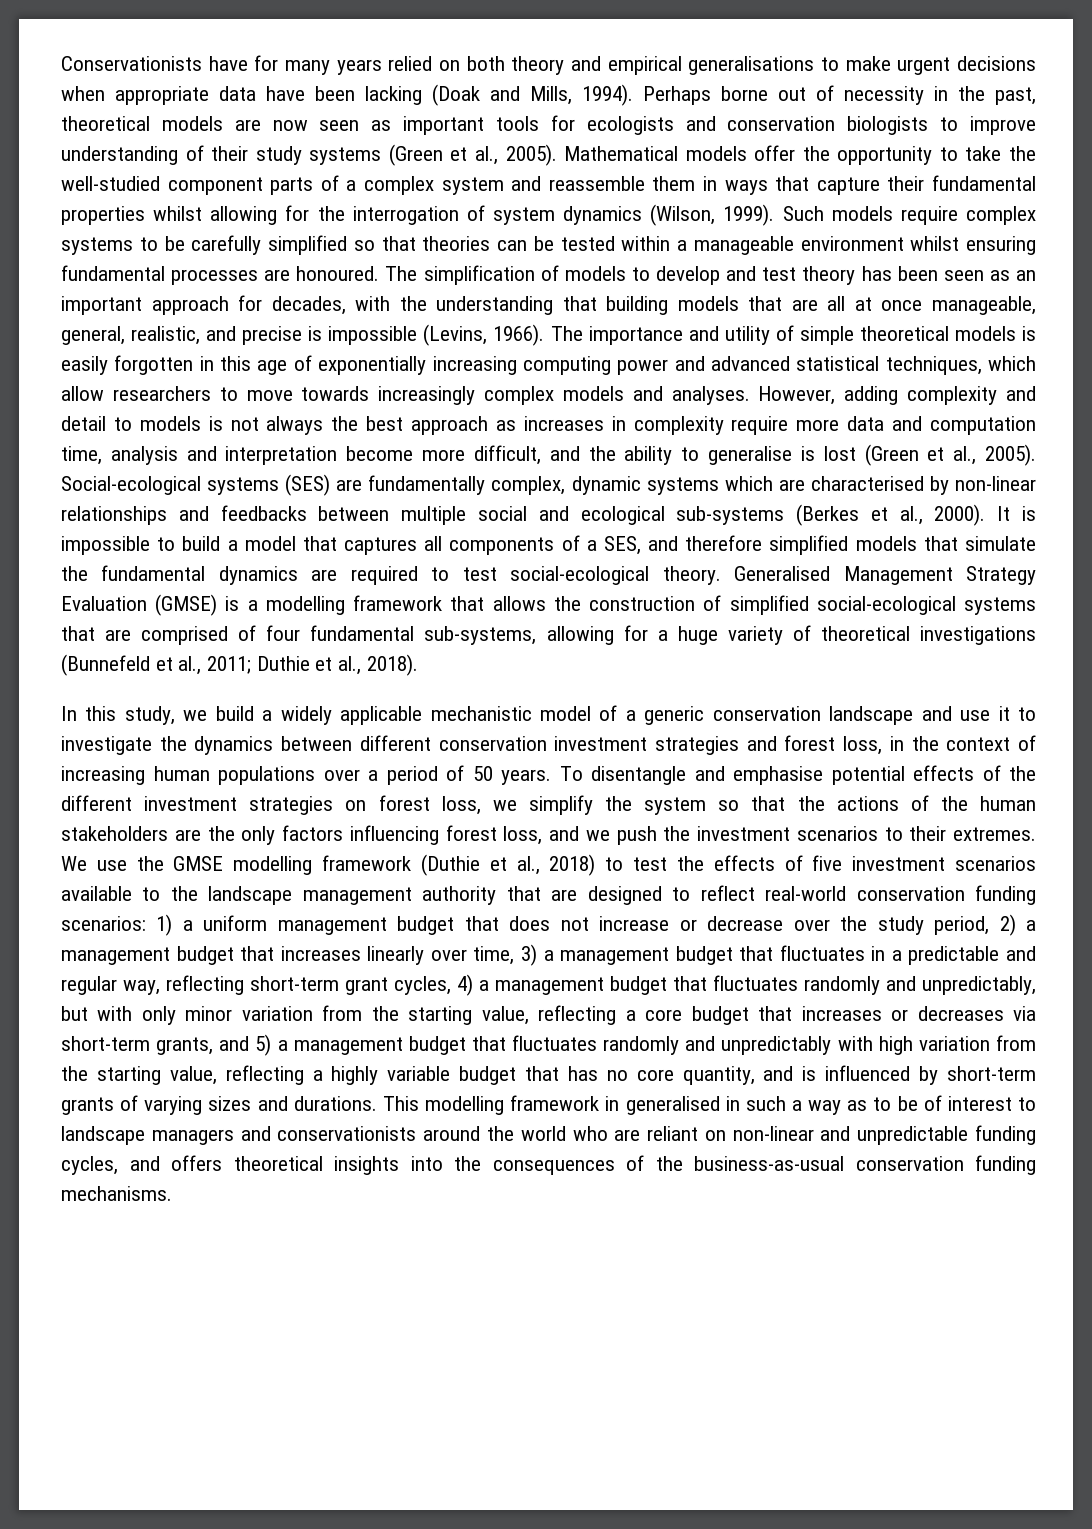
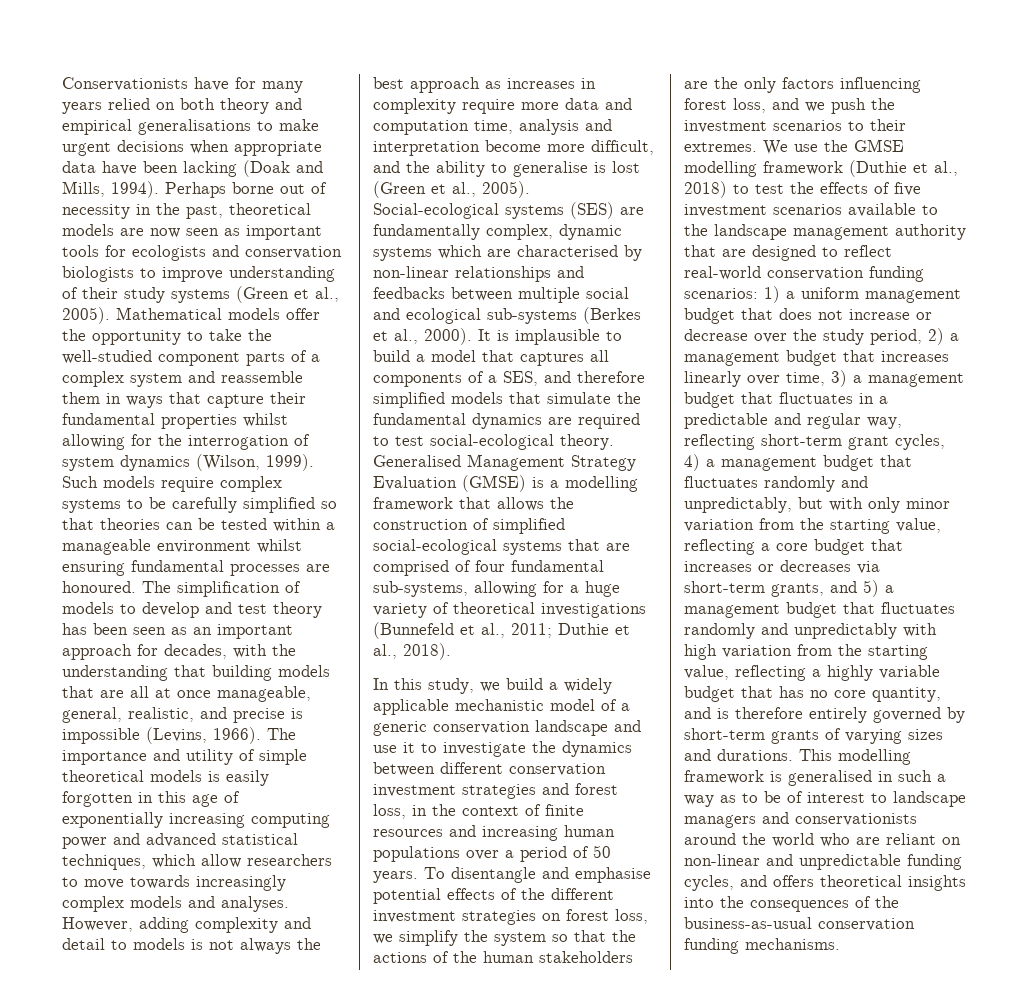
[61,536,150,555] impossible -> [515,329,600,345] implausible
(1036, 743) none -> [545,804,584,816] [373,825,476,837] finite resources and
[825,1065,911,1081] influenced -> [735,707,941,723] therefore entirely governed
[605,1096,620,1111] in -> [770,771,782,782] is

